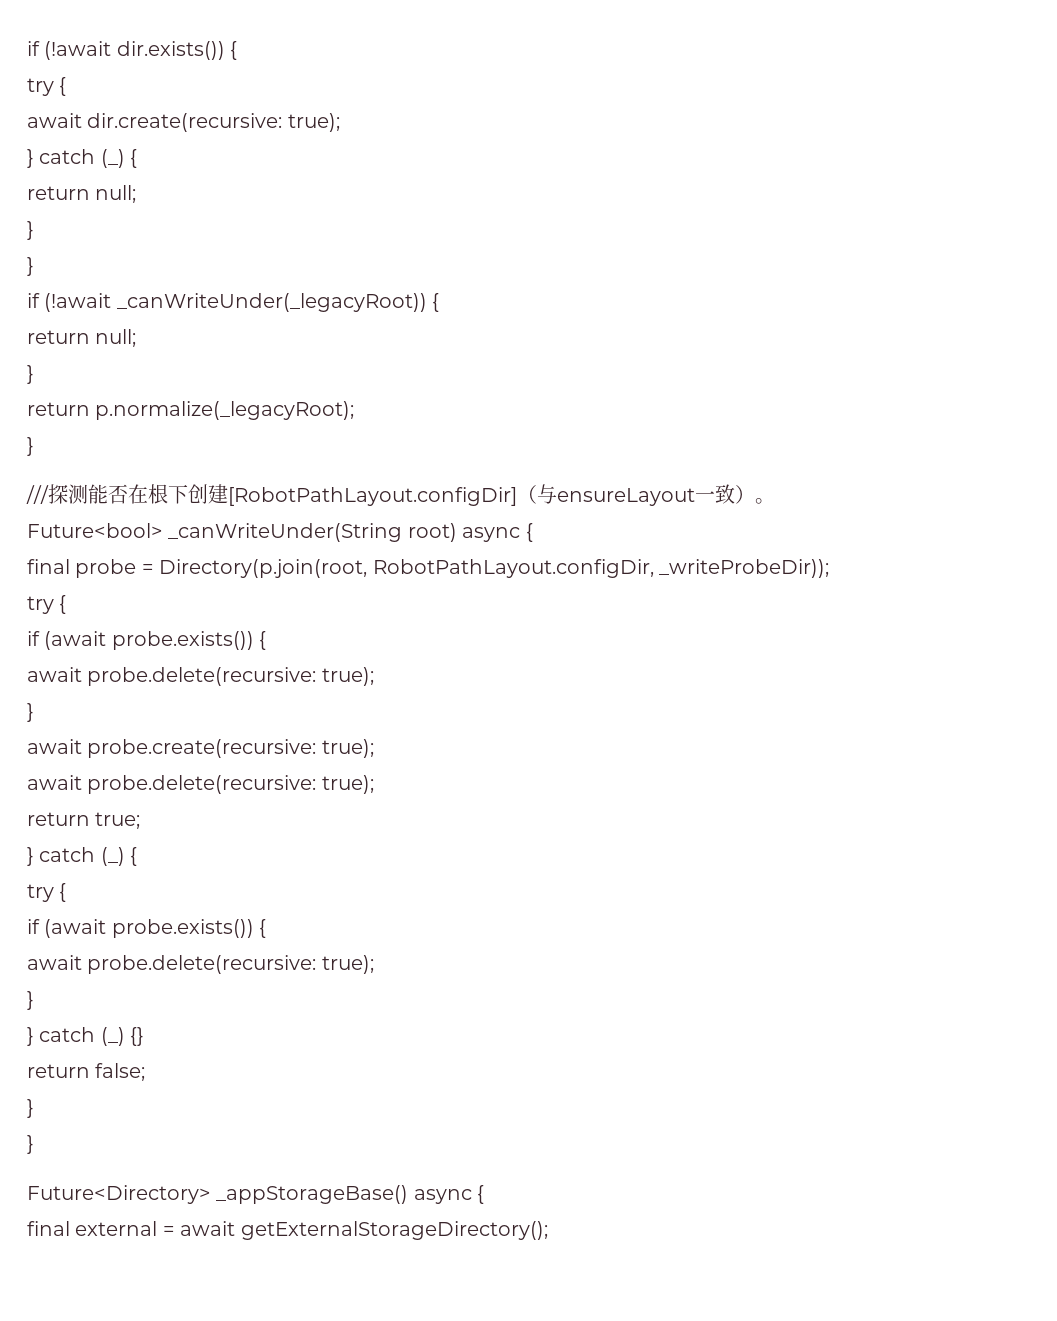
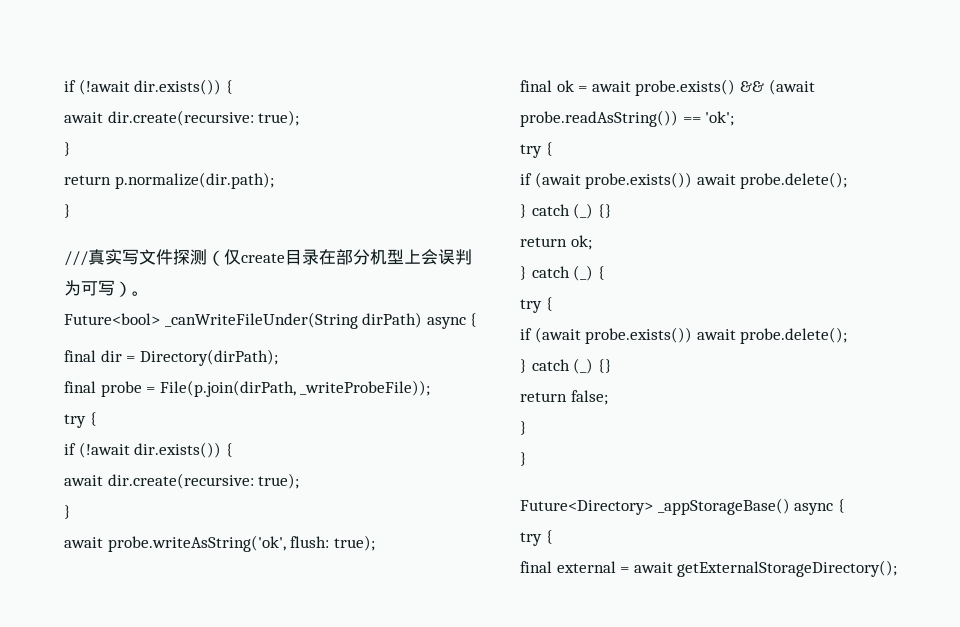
[27,41,238,60] [27,77,67,96] [27,113,340,132] [27,149,138,168] [27,185,137,203] [27,221,34,240] [27,257,34,276] [27,293,440,312] [27,329,137,347] [27,365,34,384] [27,401,355,420] [27,437,34,456] [26,484,735,506] if (!await dir.exists()) { // try { // await dir.create(recursive: true); // } catch (_) { // return null; // } // } // if (!await _canWriteUnder(_legacyRoot)) { // return null; // } // return p.normalize(_legacyRoot); // } // ///探测能否在根下创建[RobotPathLayout.configDir]（与ensureLayout一致 -> [64,79,233,95] [64,110,300,126] [64,142,71,156] [64,172,274,189] [64,204,71,218] [64,249,472,266] [64,280,115,296] if (!await dir.exists()) { // await dir.create(recursive: true); // } // return p.normalize(dir.path); // } // ///真实写文件探测（仅create目录在部分机型上会误判为可写
[168,523,533,542] _canWriteUnder(String root) async { -> [164,312,478,329] [64,349,278,366] _canWriteFileUnder(String dirPath) async { // final dir = Directory(dirPath);
[159,559,829,578] [27,595,67,614] [27,631,267,650] [27,667,374,686] [27,703,34,722] [27,739,374,758] [27,775,374,794] [27,812,141,829] Directory(p.join(root, RobotPathLayout.configDir, _writeProbeDir)); // try { // if (await probe.exists()) { // await probe.delete(recursive: true); // } // await probe.create(recursive: true); // await probe.delete(recursive: true); // return true; -> [159,380,431,397] [64,412,97,428] [64,442,233,458] [64,473,300,489] [64,505,71,519] [64,535,375,552] [520,79,815,96] [520,110,735,127] [520,142,553,158] [520,172,848,189] [520,203,612,219] [520,235,592,250] File(p.join(dirPath, _writeProbeFile)); // try { // if (!await dir.exists()) { // await dir.create(recursive: true); // } // await probe.writeAsString('ok', flush: true); // final ok = await probe.exists() && (await probe.readAsString()) == 'ok'; // try { // if (await probe.exists()) await probe.delete(); // } catch (_) {} // return ok;
[259,919,267,938] [27,955,374,974] [27,991,34,1010] { // await probe.delete(recursive: true); // } -> [696,327,848,344] await probe.delete();
(485, 1194) none -> [520,530,553,546] // try {

